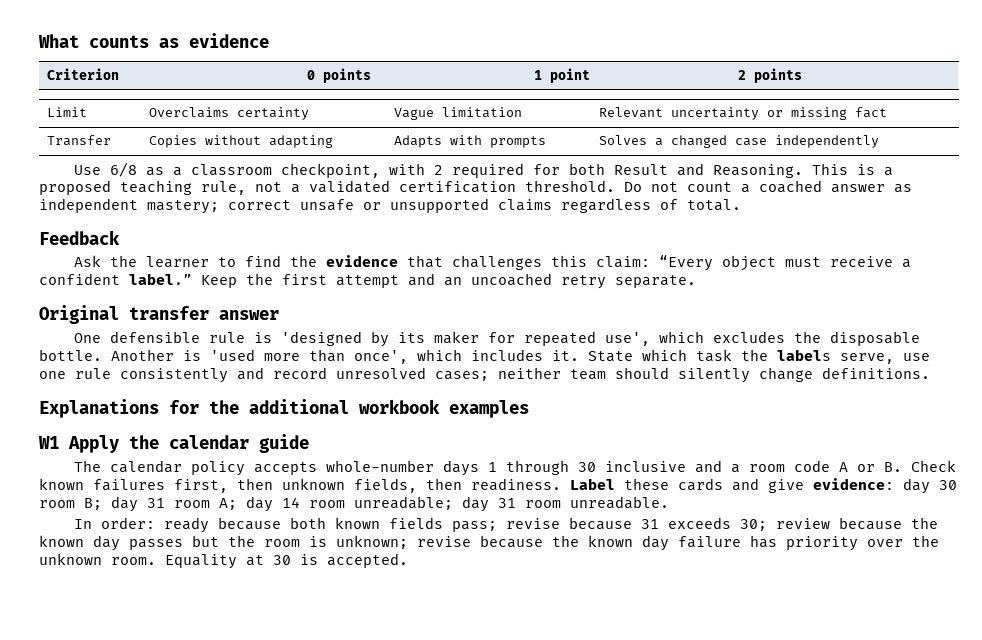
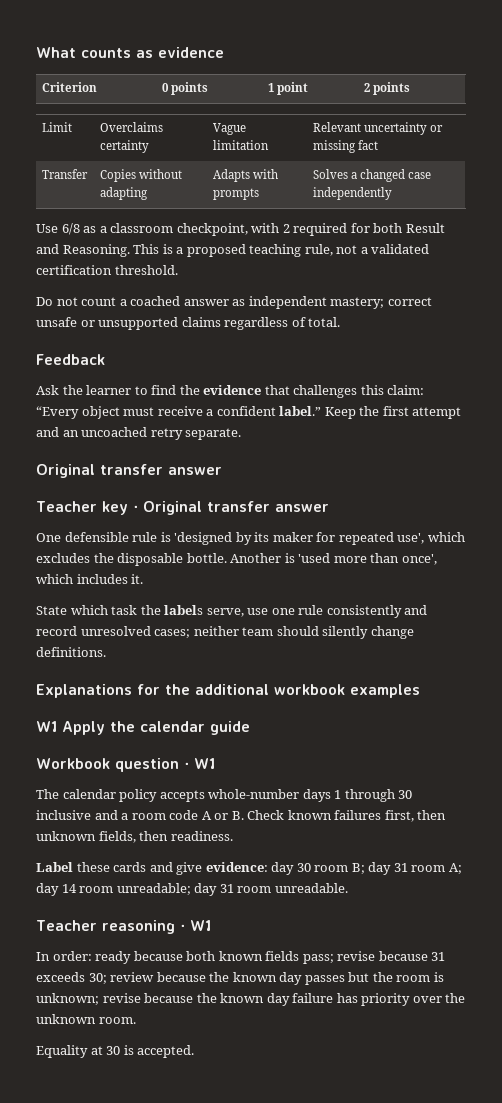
(615, 186) none -> (178, 270) //
(279, 315) none -> [36,501,329,515] // Teacher key · Original transfer answer
(579, 355) none -> (144, 579) //
(309, 443) none -> [36,758,215,772] // Workbook question · W1
(561, 484) none -> (233, 836) //
(669, 502) none -> [36,920,211,934] // Teacher reasoning · W1
(156, 561) none -> (136, 1020) //

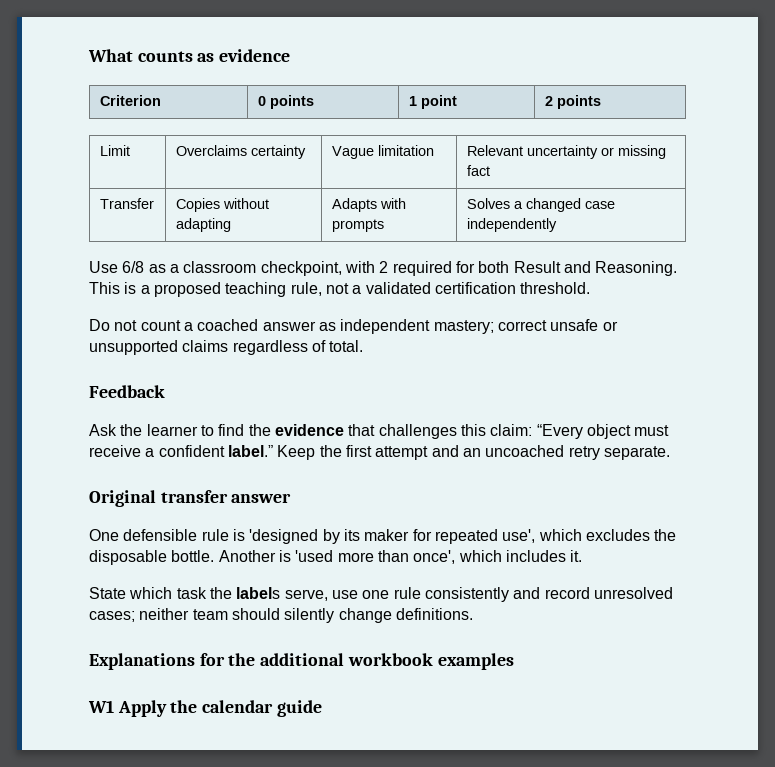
[36,501,329,515] // Teacher key · Original transfer answer -> (292, 498) none
[36,758,215,772] [36,789,413,802] [36,810,447,822] [36,831,233,843] [36,862,462,875] [36,883,348,896] [36,920,211,934] [36,951,446,964] [36,972,444,985] [36,993,466,1006] [36,1014,136,1024] [36,1045,195,1058] // Workbook question · W1 // The calendar policy accepts whole-number days 1 through 30 inclusive and a room code A or B. Check known failures first, then unknown fields, then readiness. // Label these cards and give evidence: day 30 room B; day 31 room A; day 14 room unreadable; day 31 room unreadable. // Teacher reasoning · W1 // In order: ready because both known fields pass; revise because 31 exceeds 30; review because the known day passes but the room is unknown; revise because the known day failure has priority over the unknown room. // Equality at 30 is accepted. -> (322, 708) none

